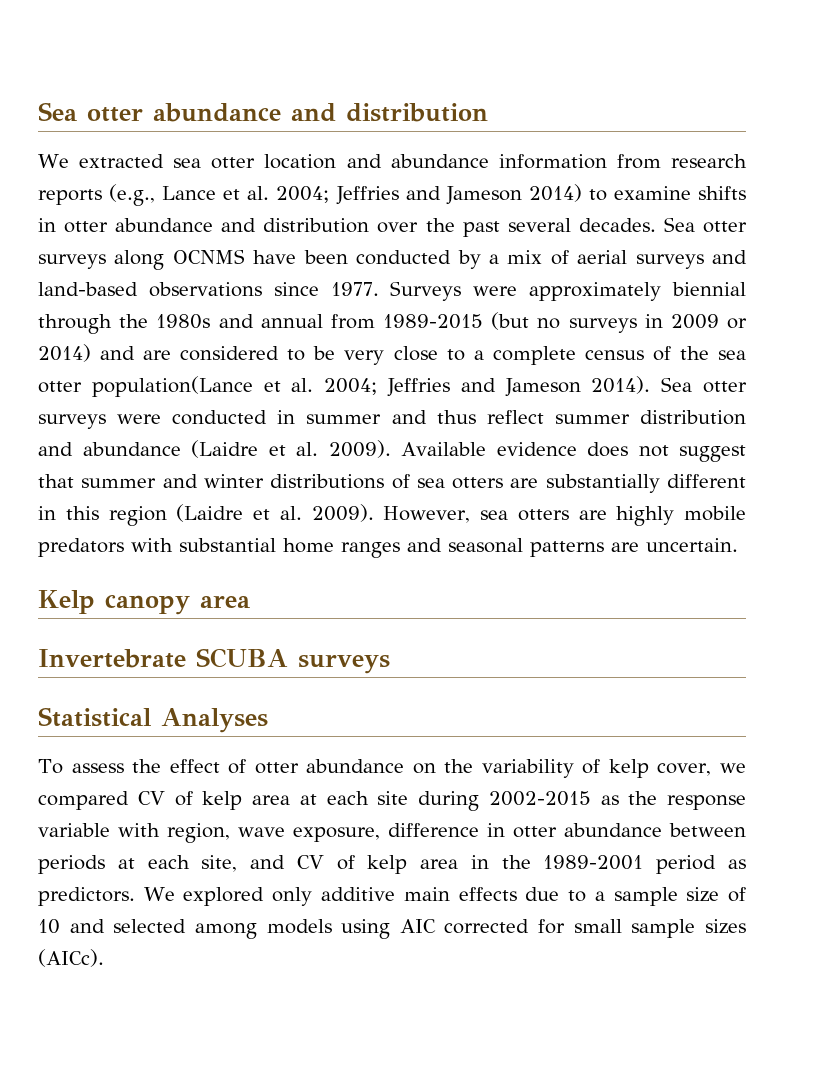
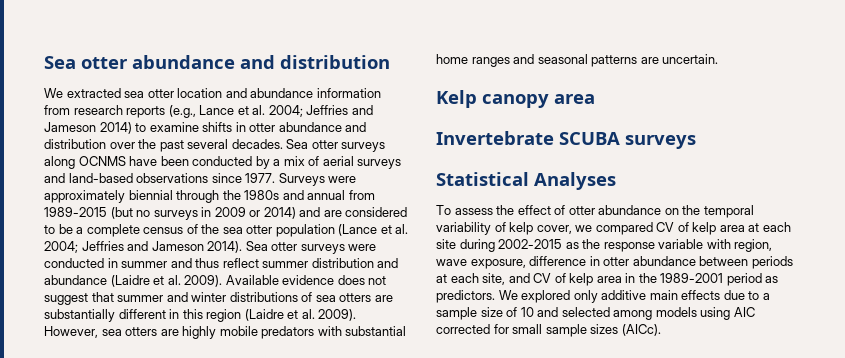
[344,346,465,365] very close to -> (73, 229) none
[91,376,253,397] population(Lance -> [275,224,378,237] population (Lance
(474, 766) none -> [703,205,754,218] temporal

